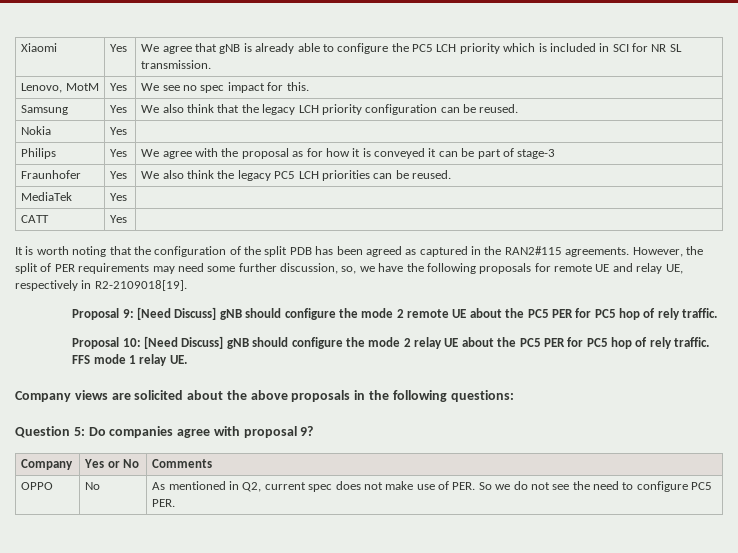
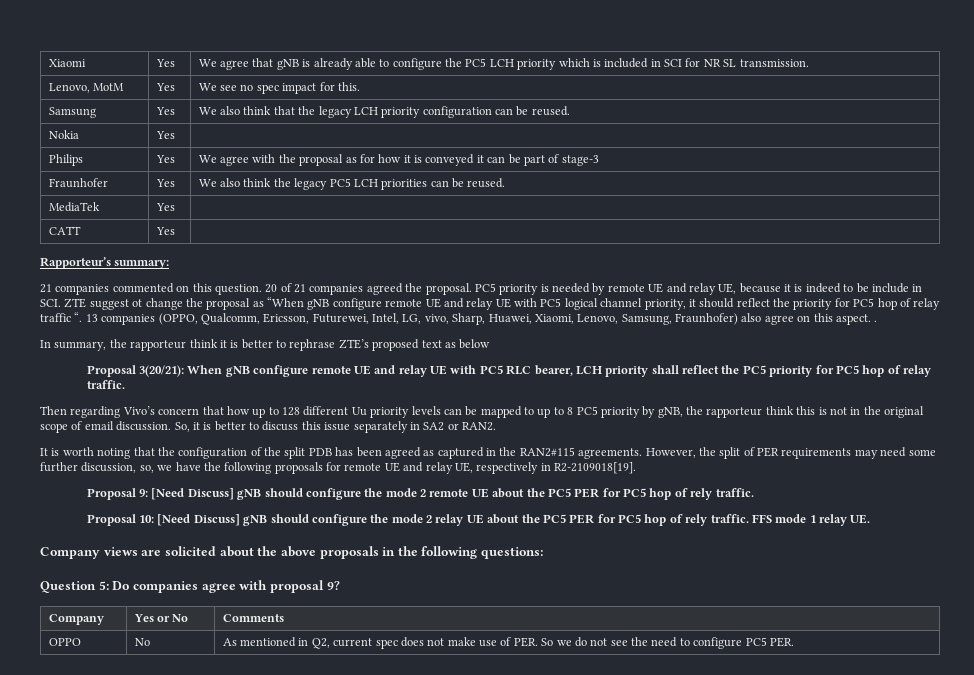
(128, 219) none -> [40,257,170,269] [40,283,923,295] [40,297,941,310] [40,312,878,325] [40,339,491,351] [86,365,931,377] [86,380,125,389] [40,406,924,418] [40,421,496,433] // Rapporteur’s summary: // 21 companies commented on this question. 20 of 21 companies agreed the proposal. PC5 priority is needed by remote UE and relay UE, because it is indeed to be include in SCI. ZTE suggest ot change the proposal as “When gNB configure remote UE and relay UE with PC5 logical channel priority, it should reflect the priority for PC5 hop of relay traffic “. 13 companies (OPPO, Qualcomm, Ericsson, Futurewei, Intel, LG, vivo, Sharp, Huawei, Xiaomi, Lenovo, Samsung, Fraunhofer) also agree on this aspect. . // In summary, the rapporteur think it is better to rephrase ZTE’s proposed text as below // Proposal 3(20/21): When gNB configure remote UE and relay UE with PC5 RLC bearer, LCH priority shall reflect the PC5 priority for PC5 hop of relay traffic. // Then regarding Vivo’s concern that how up to 128 different Uu priority levels can be mapped to up to 8 PC5 priority by gNB, the rapporteur think this is not in the original scope of email discussion. So, it is better to discuss this issue separately in SA2 or RAN2.

